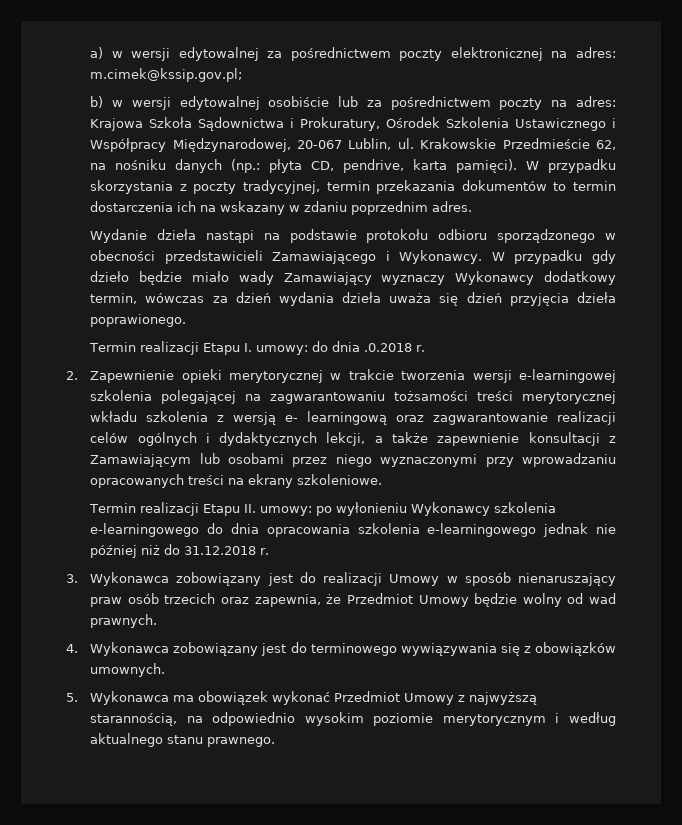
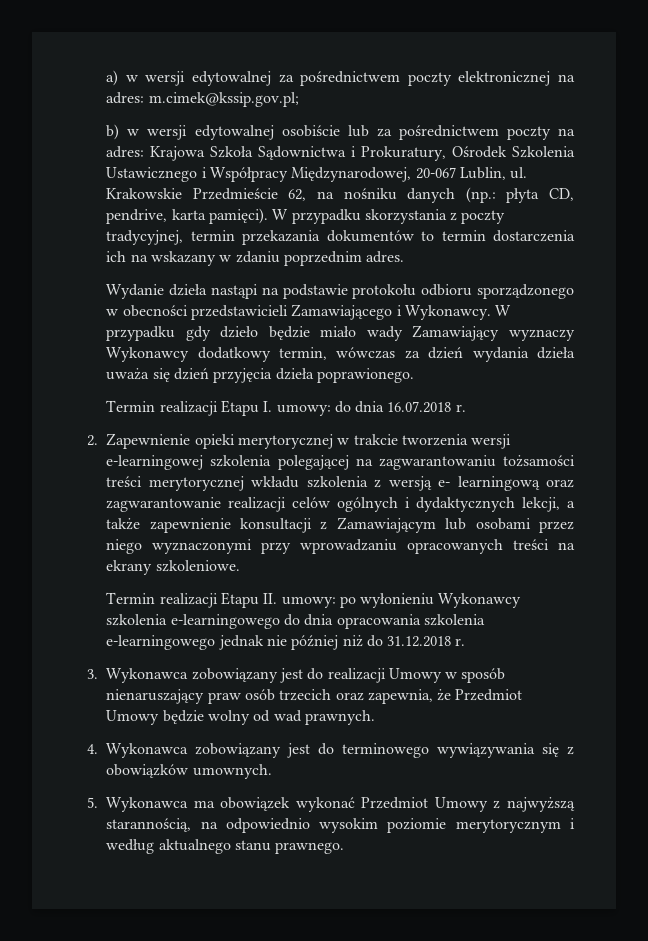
[364,343,413,352] .0.2018 -> [387,401,452,413] 16.07.2018

